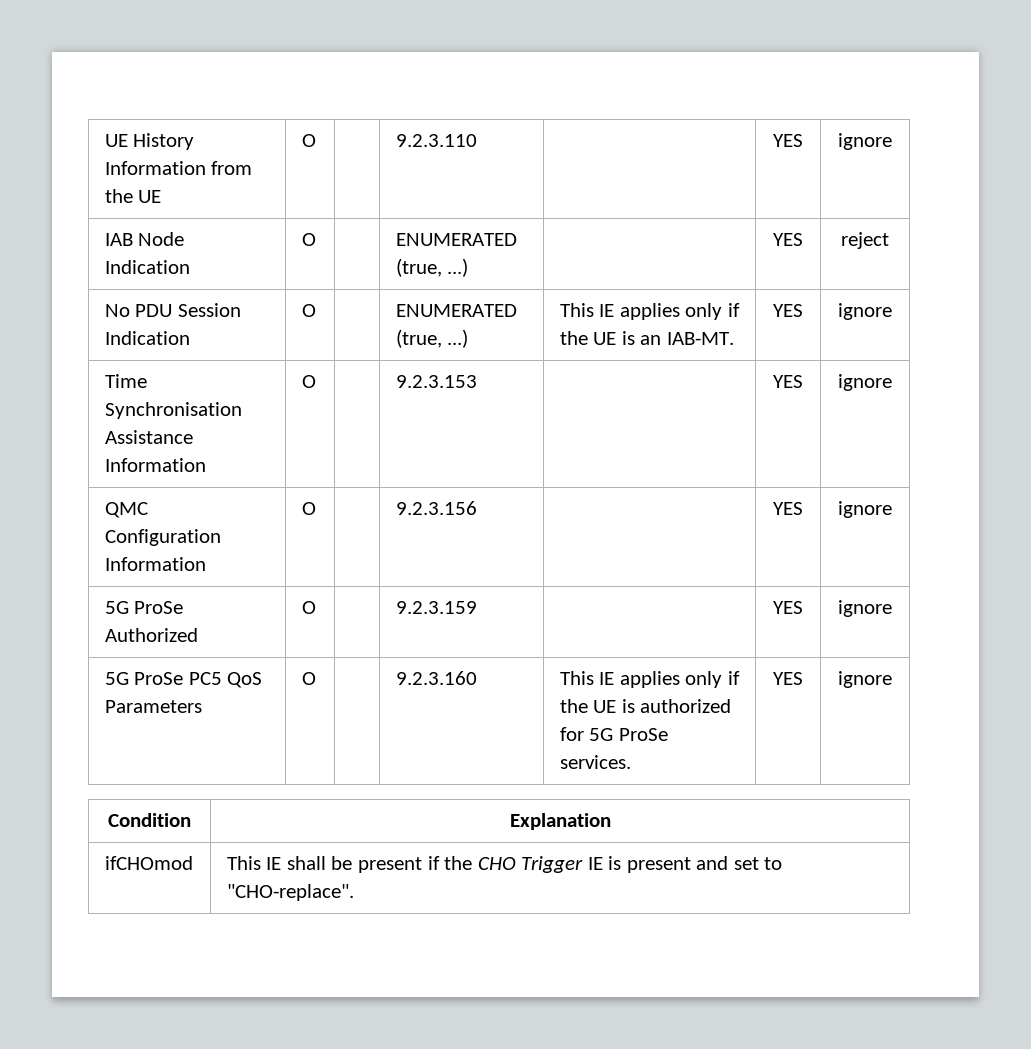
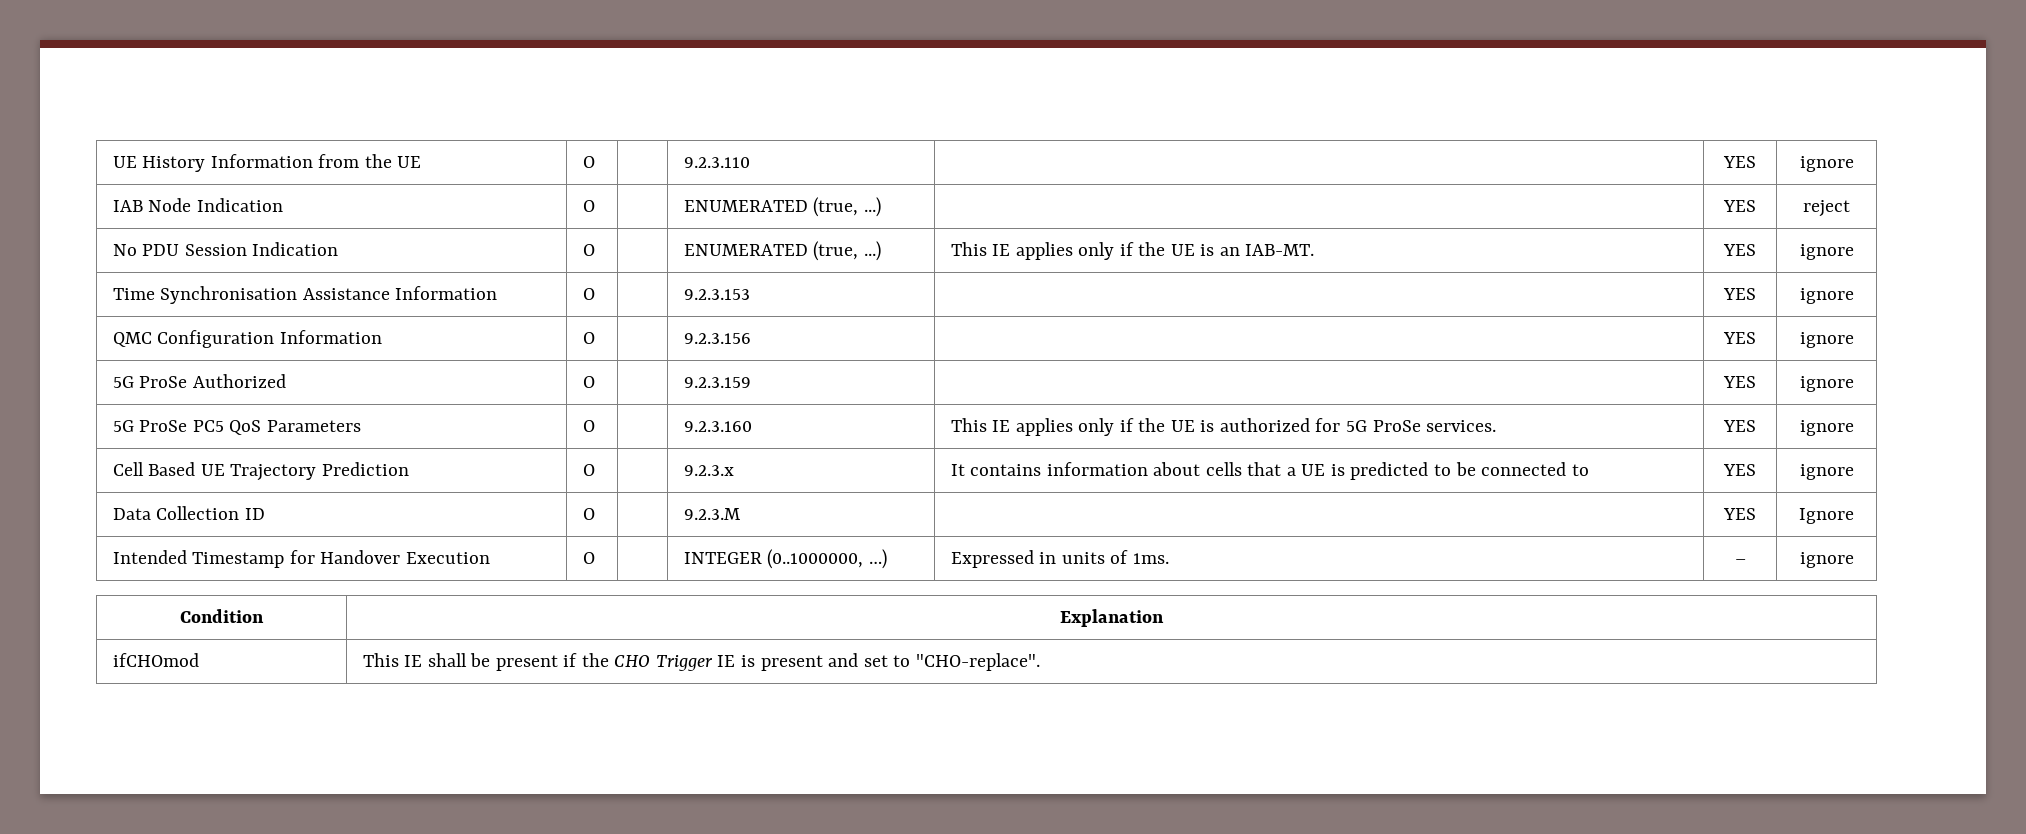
(892, 679) none -> [112,462,409,481] [582,464,595,476] [683,465,734,476] [950,462,1589,480] [1723,464,1756,476] [1799,464,1854,480] [112,506,265,520] [582,508,595,520] [683,508,740,520] [1723,508,1756,520] [1799,508,1854,524] [112,550,490,568] [582,552,595,564] [683,549,887,569] [950,550,1169,568] [1734,559,1746,564] [1799,552,1854,568] // Cell Based UE Trajectory Prediction | O | | 9.2.3.x | It contains information about cells that a UE is predicted to be connected to | YES | ignore // Data Collection ID | O | | 9.2.3.M | | YES | Ignore // Intended Timestamp for Handover Execution | O | | INTEGER (0..1000000, …) | Expressed in units of 1ms. | – | ignore

